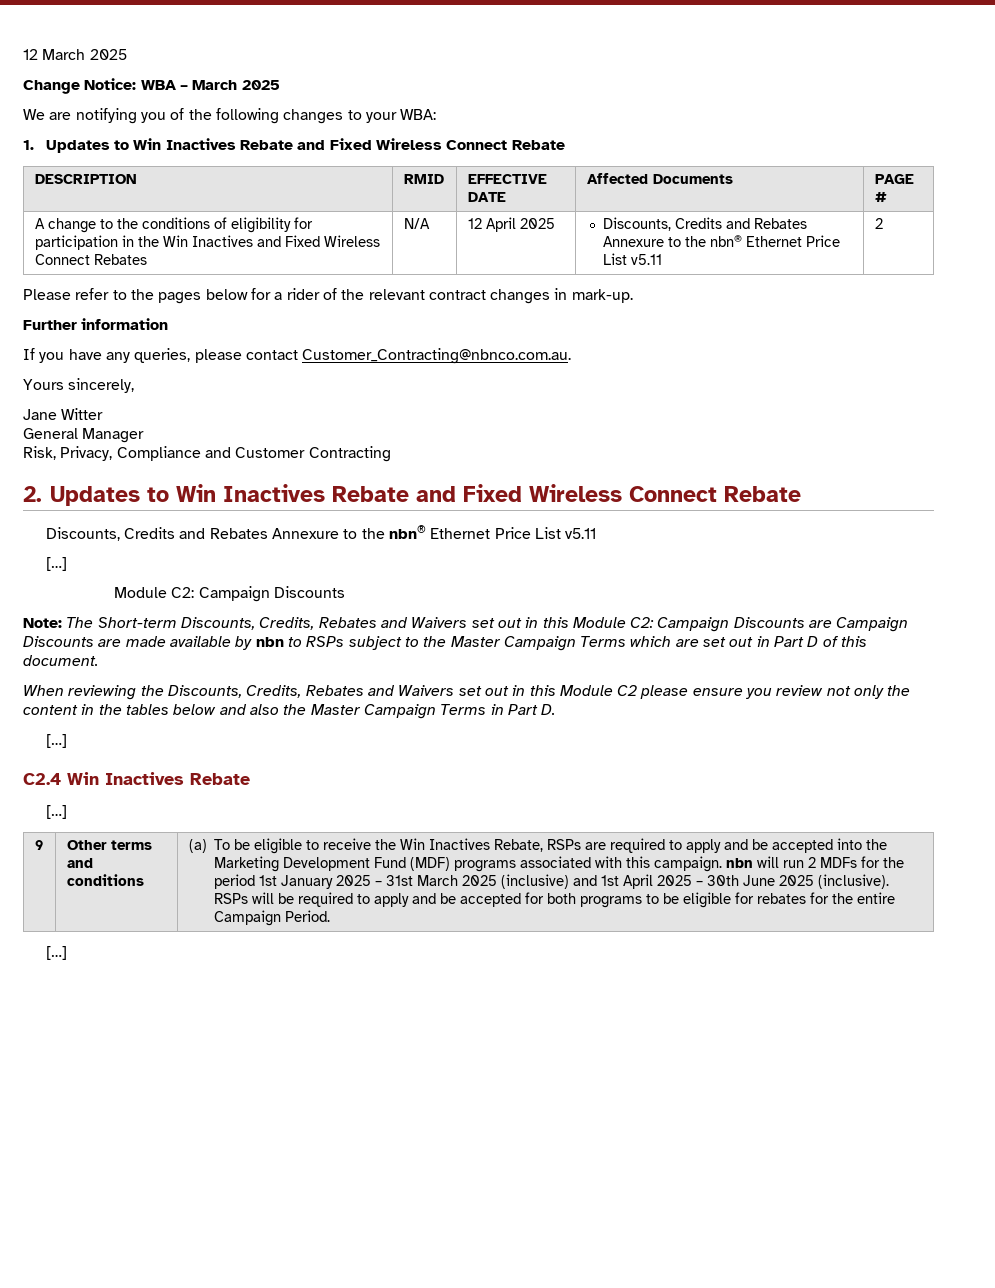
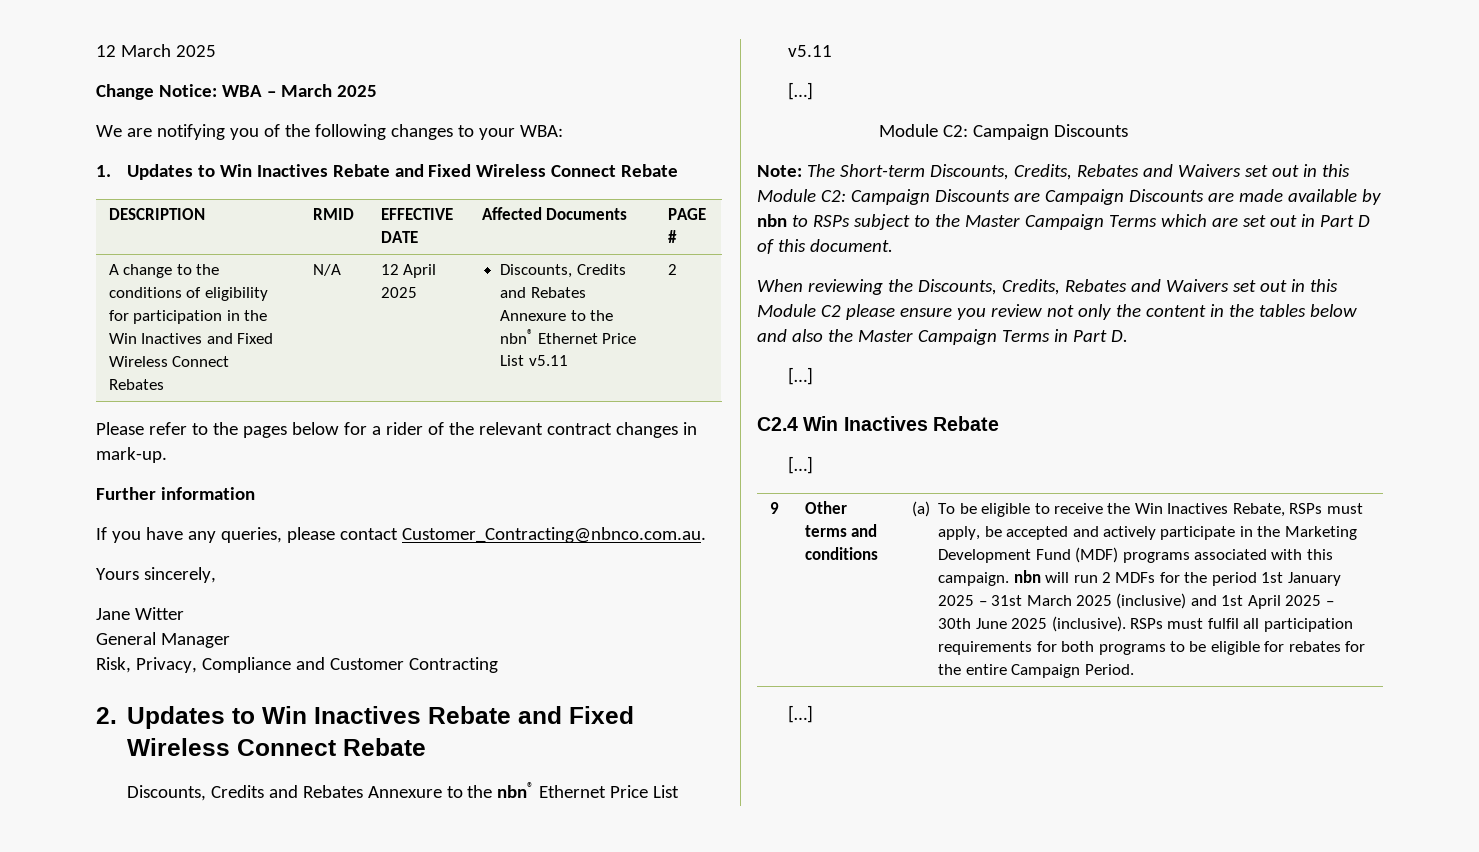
[585,838,863,853] are required to apply and be accepted into -> [1326,503,1363,514] [938,526,1253,540] must apply, be accepted and actively participate in
[252,892,522,907] will be required to apply and be accepted -> [1167,618,1353,632] [938,641,1033,655] must fulfil all participation requirements

